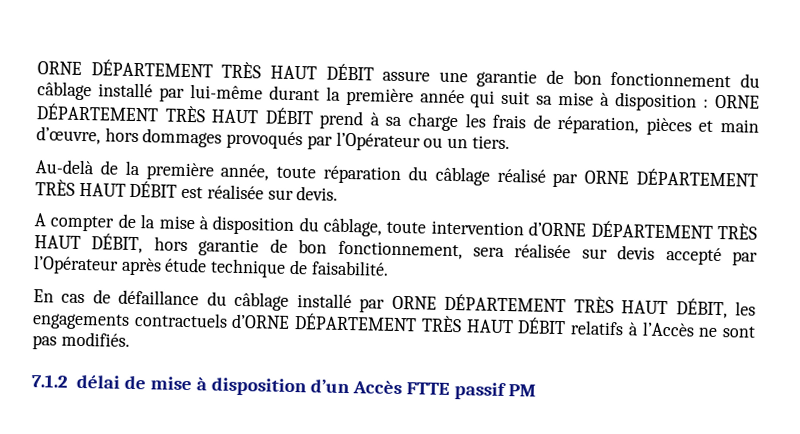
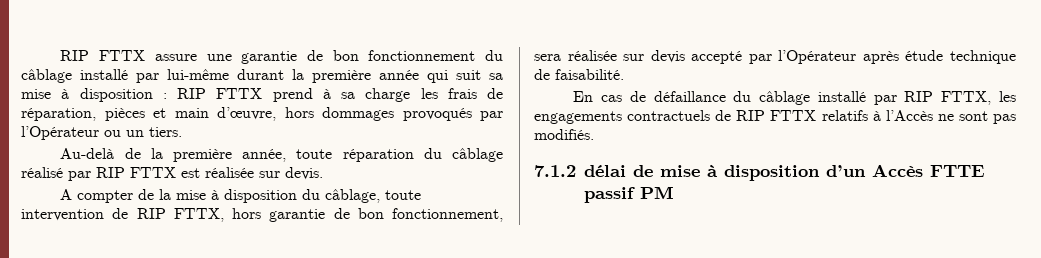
[37,59,374,81] ORNE DÉPARTEMENT TRÈS HAUT DÉBIT -> [60,50,146,61] RIP FTTX
[714,94,760,109] [36,103,314,125] ORNE DÉPARTEMENT TRÈS HAUT DÉBIT -> [177,88,263,99] RIP FTTX
[584,168,758,187] [35,179,178,198] ORNE DÉPARTEMENT TRÈS HAUT DÉBIT -> [96,167,176,178] RIP FTTX
[528,220,758,240] [34,233,144,254] d’ORNE DÉPARTEMENT TRÈS HAUT DÉBIT, -> [112,208,224,222] de RIP FTTX,
[391,293,756,319] [32,312,567,335] ORNE DÉPARTEMENT TRÈS HAUT DÉBIT, les engagements contractuels d’ORNE DÉPARTEMENT TRÈS HAUT DÉBIT -> [904,91,1016,105] [534,110,817,124] RIP FTTX, les engagements contractuels de RIP FTTX

